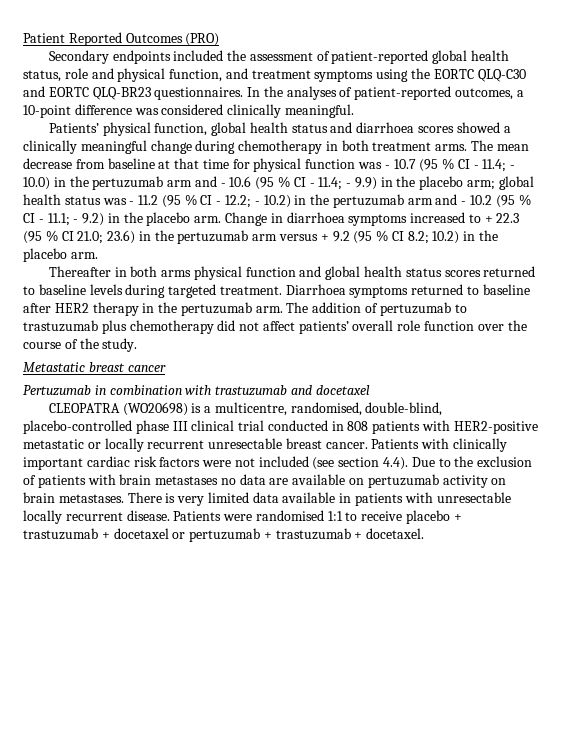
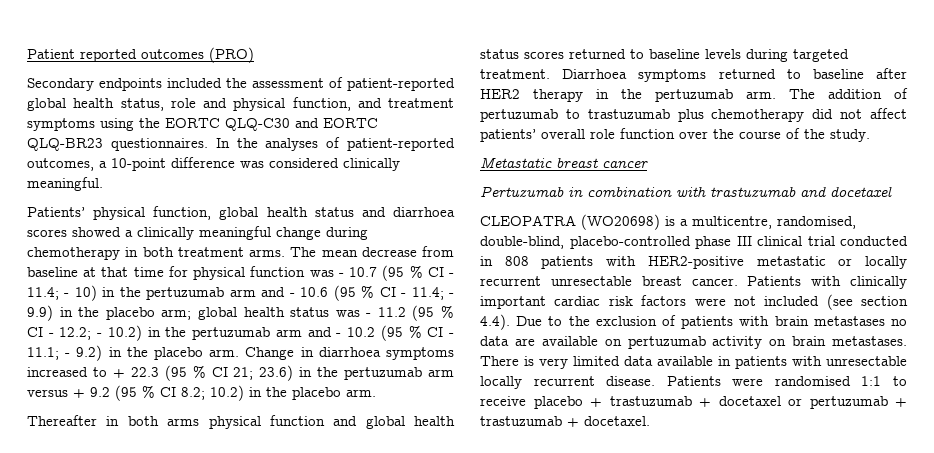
[68,32,183,46] Reported Outcomes -> [80,49,204,62] reported outcomes
[23,177,50,190] 10.0) -> [74,285,97,301] 10)
[77,231,104,244] 21.0; -> [233,367,254,380] 21;

